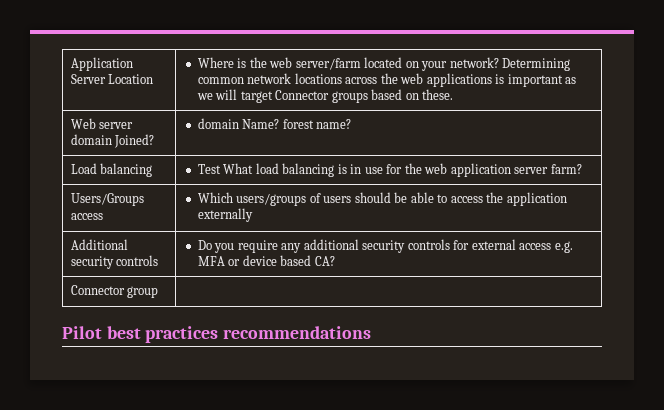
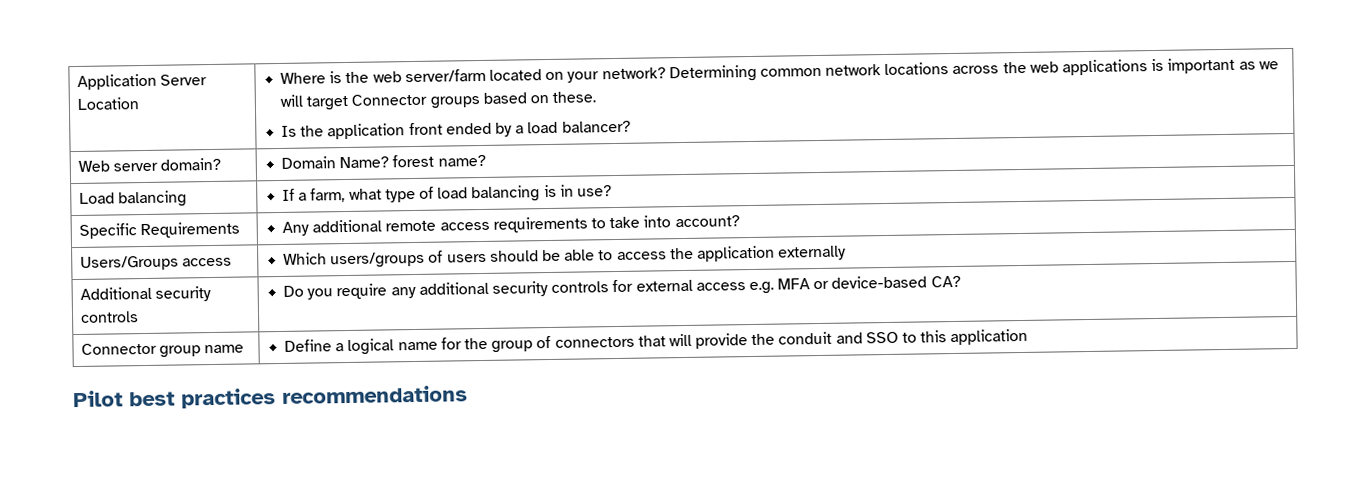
(454, 94) none -> [281,120,631,140] // Is the application front ended by a load balancer?
[70,134,155,148] [197,118,239,129] domain Joined? | domain -> [160,157,222,171] [281,156,337,169] domain? | Domain
[197,163,582,177] Test What load balancing is in use for the web application server farm? -> [282,184,612,203] [79,221,241,239] [282,215,740,236] If a farm, what type of load balancing is in use? // Specific Requirements | Any additional remote access requirements to take into account?
[242,255,312,266] device based -> [831,275,928,289] device-based
(159, 292) | -> [204,344,245,354] [284,328,1029,355] name | Define a logical name for the group of connectors that will provide the conduit and SSO to this application

